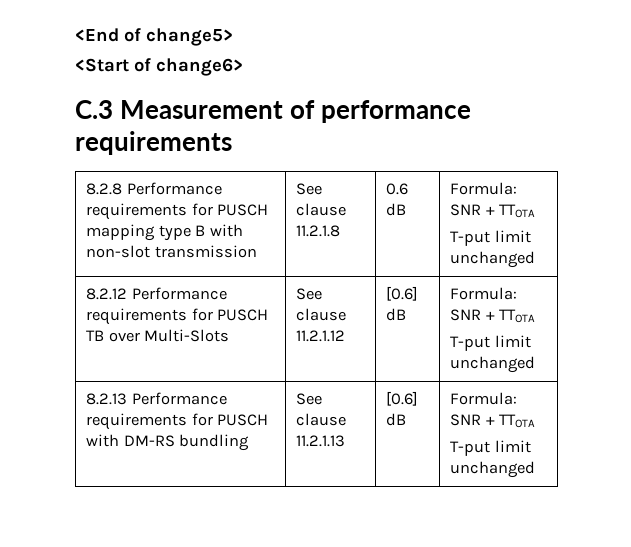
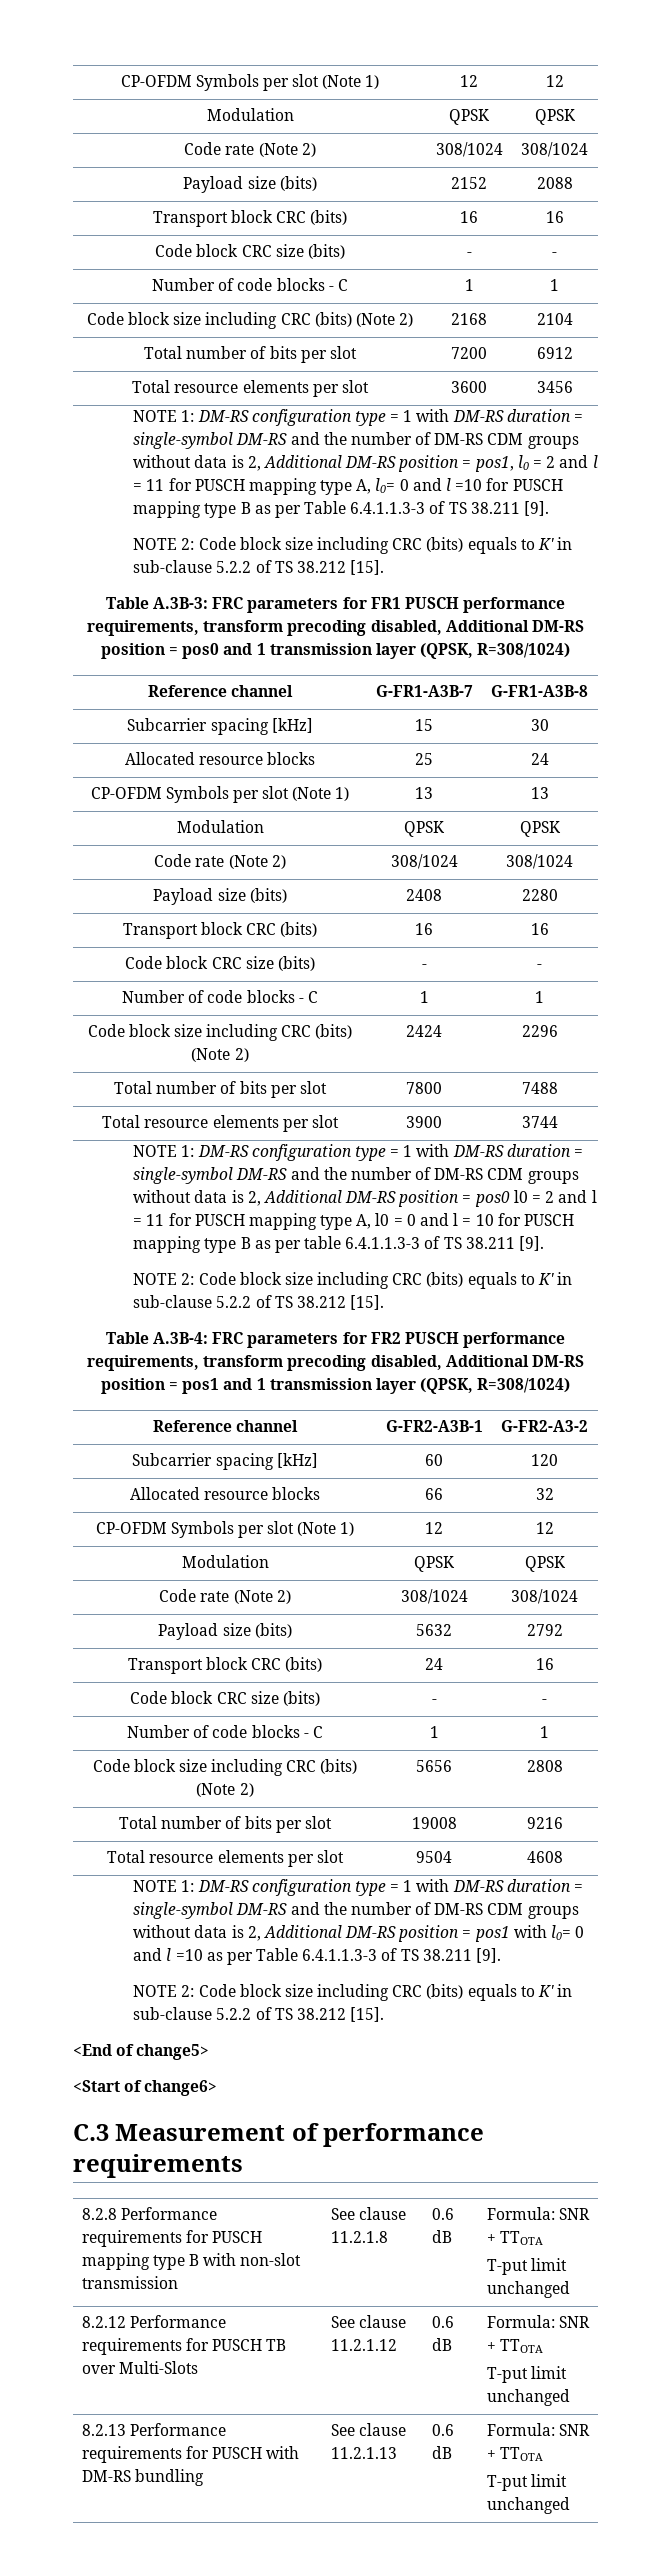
(75, 35) none -> [120,74,380,91] [460,75,478,87] [545,75,564,87] [206,108,294,121] [449,109,490,125] [534,109,576,125] [184,142,316,157] [435,142,503,157] [521,142,588,157] [183,176,317,193] [451,177,487,189] [536,177,573,189] [152,210,348,227] [460,211,478,223] [545,211,564,223] [155,244,345,259] [466,252,472,257] [552,252,557,257] [152,278,348,291] [464,279,474,291] [550,279,559,291] [86,312,414,329] [451,313,487,325] [536,313,573,325] [144,346,357,363] [451,347,487,359] [536,347,573,359] [132,380,369,397] [451,381,487,393] [536,381,573,393] [133,409,584,426] [133,432,579,449] [133,455,598,472] [133,478,563,495] [133,501,550,518] [133,537,573,554] [133,560,385,575] [105,597,566,613] [87,620,584,636] [100,643,571,659] [147,685,294,697] [375,685,473,697] [491,685,588,697] [127,718,313,735] [415,719,433,731] [530,719,549,731] [124,752,316,765] [415,753,433,765] [530,753,549,765] [90,786,350,803] [415,787,433,799] [530,787,549,799] [176,820,264,833] [404,821,445,837] [519,821,561,837] [154,854,286,869] [390,854,458,869] [506,854,573,869] [153,888,287,905] [406,889,442,901] [521,889,558,901] [122,922,318,939] [415,923,433,935] [530,923,549,935] [125,956,315,971] [421,964,427,969] [537,964,542,969] [122,990,318,1003] [419,991,429,1003] [535,991,544,1003] [87,1024,353,1041] [191,1048,249,1062] [406,1025,442,1037] [521,1025,558,1037] [114,1081,327,1098] [406,1082,442,1094] [521,1082,558,1094] [102,1115,339,1132] [406,1116,442,1128] [521,1116,558,1128] [133,1144,584,1161] [133,1167,579,1184] [133,1190,597,1207] [133,1213,574,1230] [133,1236,545,1253] [133,1272,573,1289] [133,1295,385,1310] [105,1332,566,1348] [87,1355,584,1371] [100,1378,571,1394] [152,1420,299,1432] [385,1420,483,1432] [501,1420,588,1432] [132,1453,318,1470] [425,1454,443,1466] [531,1454,558,1466] [129,1487,321,1500] [425,1488,443,1500] [535,1488,554,1500] [95,1521,355,1538] [425,1522,443,1534] [535,1522,554,1534] [181,1555,269,1568] [414,1556,455,1572] [524,1556,566,1572] [159,1589,291,1604] [400,1589,468,1604] [511,1589,578,1604] [158,1623,292,1640] [416,1624,452,1636] [526,1624,563,1636] [127,1657,323,1674] [425,1658,443,1670] [535,1658,554,1670] [130,1691,320,1706] [431,1699,437,1704] [542,1699,547,1704] [127,1725,323,1738] [429,1726,439,1738] [540,1726,549,1738] [92,1759,358,1776] [196,1783,254,1797] [416,1760,452,1772] [526,1760,563,1772] [119,1816,332,1833] [411,1817,457,1829] [526,1817,563,1829] [107,1850,344,1867] [416,1851,452,1863] [526,1851,563,1863] [133,1879,584,1896] [133,1902,579,1919] [133,1925,585,1942] [133,1948,502,1965] [133,1984,573,2001] [133,2007,385,2022] CP-OFDM Symbols per slot (Note 1) | 12 | 12 // Modulation | QPSK | QPSK // Code rate (Note 2) | 308/1024 | 308/1024 // Payload size (bits) | 2152 | 2088 // Transport block CRC (bits) | 16 | 16 // Code block CRC size (bits) | - | - // Number of code blocks - C | 1 | 1 // Code block size including CRC (bits) (Note 2) | 2168 | 2104 // Total number of bits per slot | 7200 | 6912 // Total resource elements per slot | 3600 | 3456 // NOTE 1: DM-RS configuration type = 1 with DM-RS duration = single-symbol DM-RS and the number of DM-RS CDM groups without data is 2, Additional DM-RS position = pos1, l0 = 2 and l = 11 for PUSCH mapping type A, l0= 0 and l =10 for PUSCH mapping type B as per Table 6.4.1.1.3-3 of TS 38.211 [9]. // NOTE 2: Code block size including CRC (bits) equals to K' in sub-clause 5.2.2 of TS 38.212 [15]. // Table A.3B-3: FRC parameters for FR1 PUSCH performance requirements, transform precoding disabled, Additional DM-RS position = pos0 and 1 transmission layer (QPSK, R=308/1024) // Reference channel | G-FR1-A3B-7 | G-FR1-A3B-8 // Subcarrier spacing [kHz] | 15 | 30 // Allocated resource blocks | 25 | 24 // CP-OFDM Symbols per slot (Note 1) | 13 | 13 // Modulation | QPSK | QPSK // Code rate (Note 2) | 308/1024 | 308/1024 // Payload size (bits) | 2408 | 2280 // Transport block CRC (bits) | 16 | 16 // Code block CRC size (bits) | - | - // Number of code blocks - C | 1 | 1 // Code block size including CRC (bits) (Note 2) | 2424 | 2296 // Total number of bits per slot | 7800 | 7488 // Total resource elements per slot | 3900 | 3744 // NOTE 1: DM-RS configuration type = 1 with DM-RS duration = single-symbol DM-RS and the number of DM-RS CDM groups without data is 2, Additional DM-RS position = pos0 l0 = 2 and l = 11 for PUSCH mapping type A, l0 = 0 and l = 10 for PUSCH mapping type B as per table 6.4.1.1.3-3 of TS 38.211 [9]. // NOTE 2: Code block size including CRC (bits) equals to K' in sub-clause 5.2.2 of TS 38.212 [15]. // Table A.3B-4: FRC parameters for FR2 PUSCH performance requirements, transform precoding disabled, Additional DM-RS position = pos1 and 1 transmission layer (QPSK, R=308/1024) // Reference channel | G-FR2-A3B-1 | G-FR2-A3-2 // Subcarrier spacing [kHz] | 60 | 120 // Allocated resource blocks | 66 | 32 // CP-OFDM Symbols per slot (Note 1) | 12 | 12 // Modulation | QPSK | QPSK // Code rate (Note 2) | 308/1024 | 308/1024 // Payload size (bits) | 5632 | 2792 // Transport block CRC (bits) | 24 | 16 // Code block CRC size (bits) | - | - // Number of code blocks - C | 1 | 1 // Code block size including CRC (bits) (Note 2) | 5656 | 2808 // Total number of bits per slot | 19008 | 9216 // Total resource elements per slot | 9504 | 4608 // NOTE 1: DM-RS configuration type = 1 with DM-RS duration = single-symbol DM-RS and the number of DM-RS CDM groups without data is 2, Additional DM-RS position = pos1 with l0= 0 and l =10 as per Table 6.4.1.1.3-3 of TS 38.211 [9]. // NOTE 2: Code block size including CRC (bits) equals to K' in sub-clause 5.2.2 of TS 38.212 [15]. //
[386,286,419,301] [0.6] -> [431,2316,454,2328] 0.6
[386,391,419,406] [0.6] -> [431,2424,454,2436] 0.6

